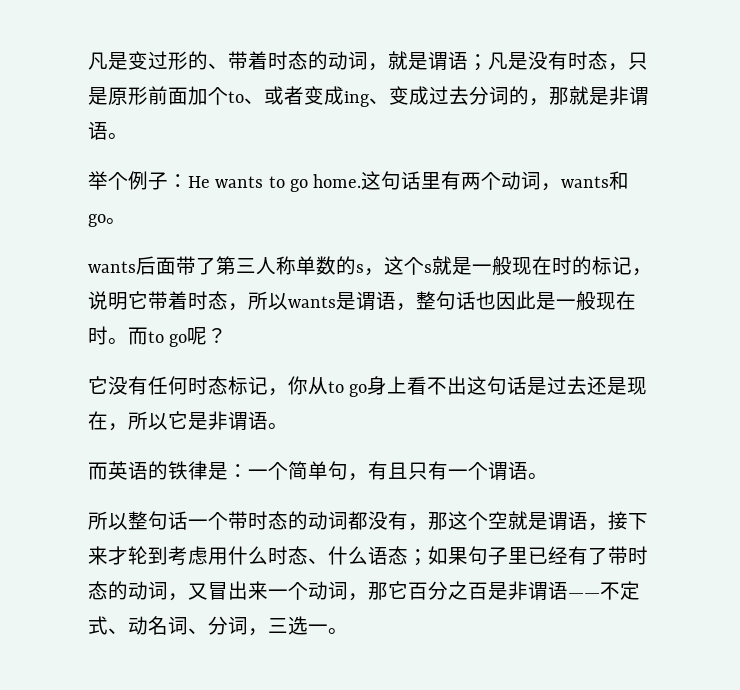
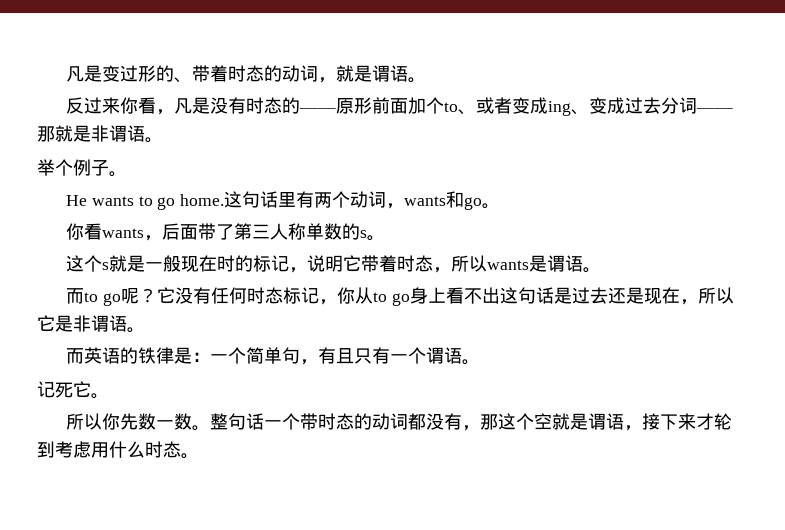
[468,54,488,71] ； -> [408,77,427,83] [66,97,175,115] 。 // 反过来你看，
[608,52,648,71] [88,87,108,105] ，只是 -> [282,97,337,114] 的——
[509,86,549,106] 的， -> [696,108,734,112] ——
[168,174,188,188] ： -> [109,171,127,177] 。 //
[88,261,136,273] wants -> [66,223,163,241] 你看wants，
[364,268,384,276] ， -> [367,235,386,241] 。 //
[396,291,636,311] [88,326,128,345] ，整句话也因此是一般现在时。 -> [583,267,602,273] 。 //
(228, 335) // -> (157, 295) none
[88,511,128,530] // 所以 -> [37,381,109,399] [66,413,211,431] // 记死它。 // 所以你先数一数。
[308,546,648,566] [88,581,640,601] [88,616,328,636] 、什么语态；如果句子里已经有了带时态的动词，又冒出来一个动词，那它百分之百是非谓语——不定式、动名词、分词，三选一 -> (181, 449) none

